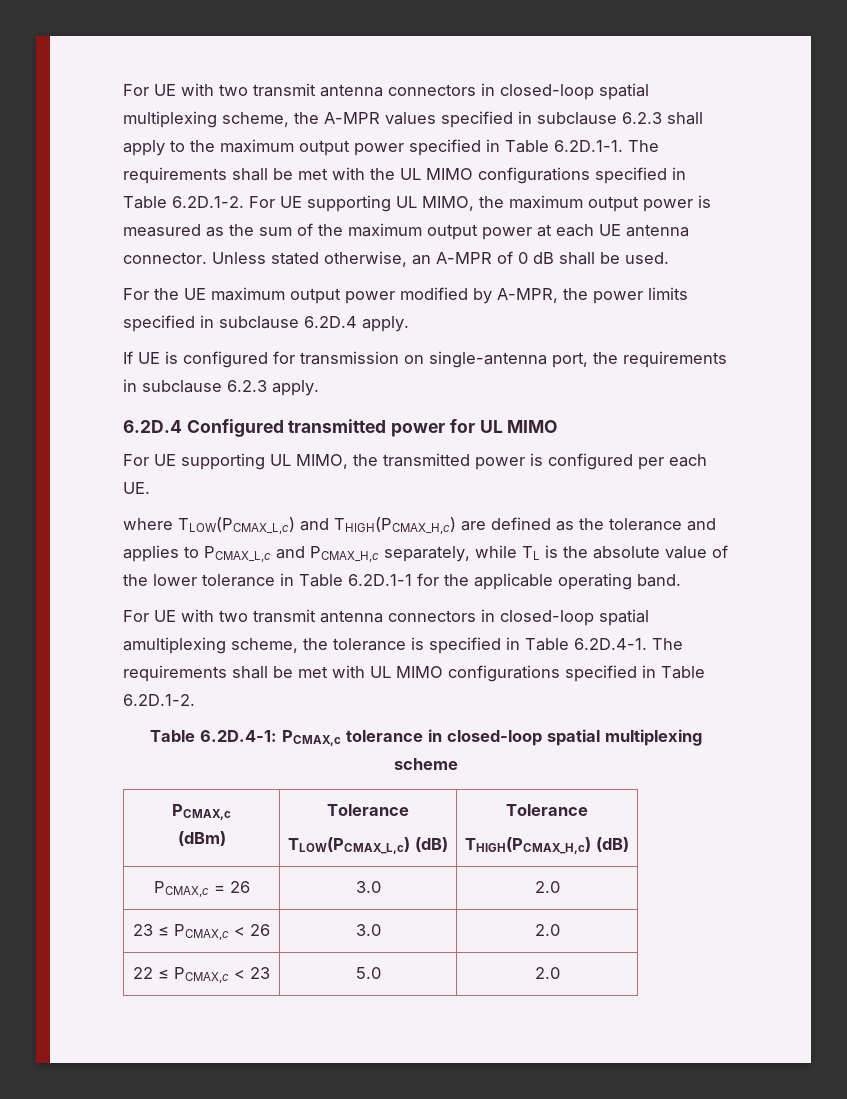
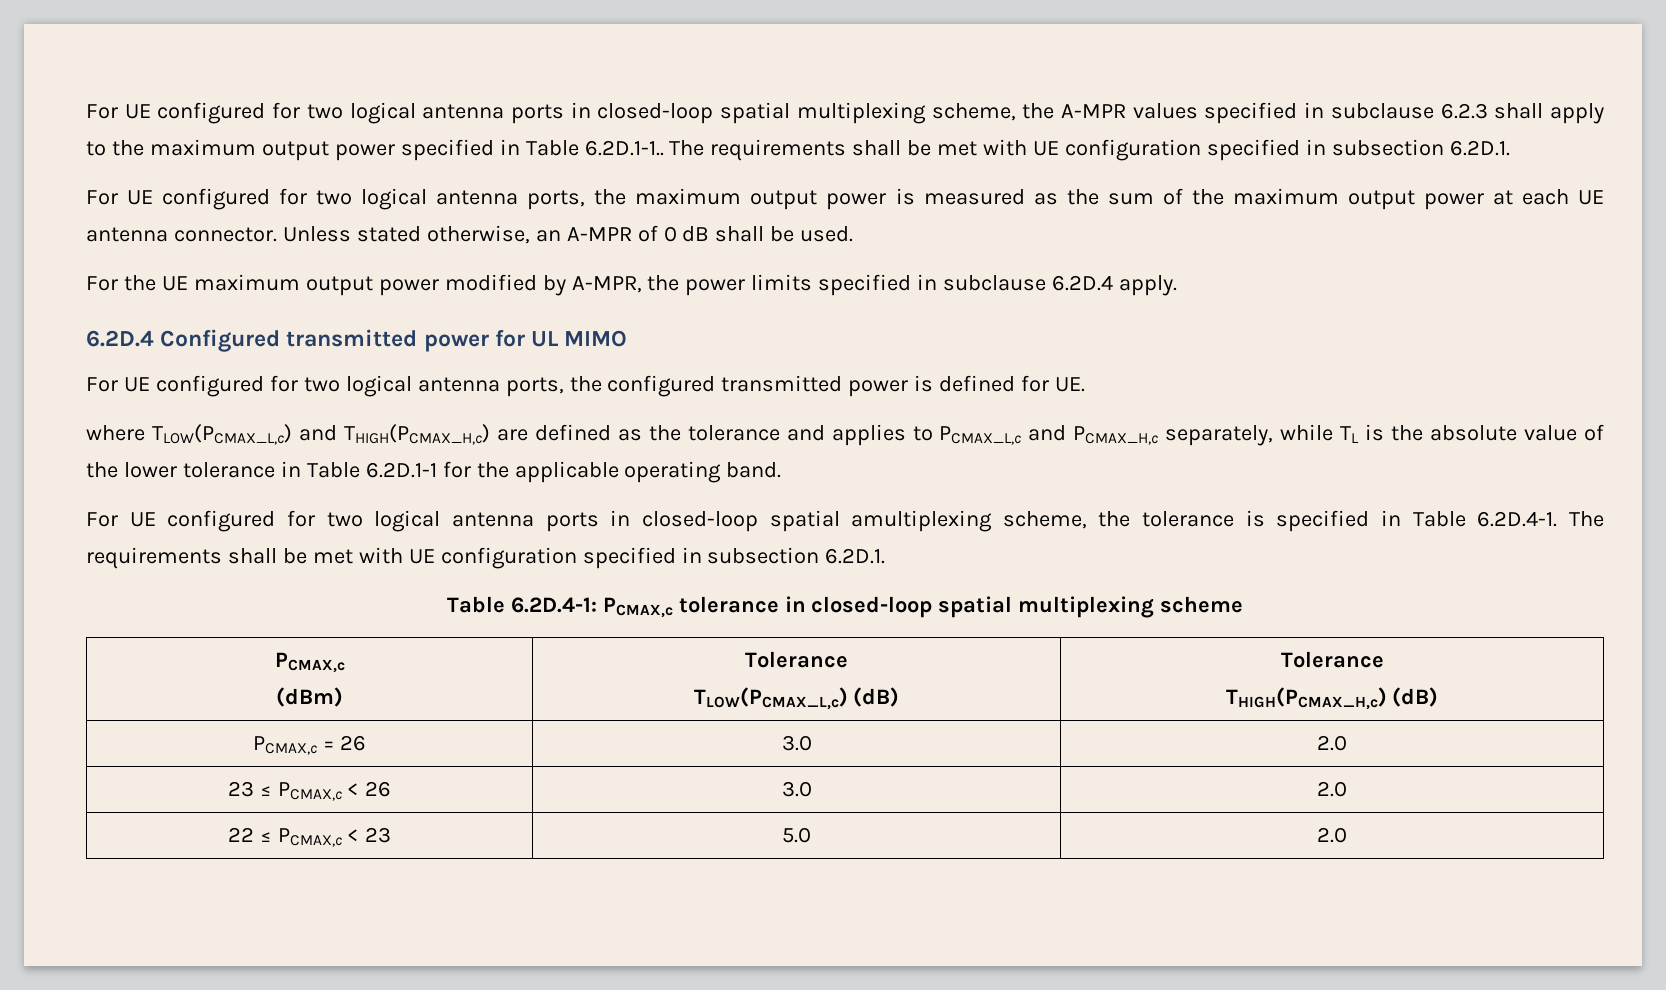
[123,83,476,97] For UE with two transmit antenna connectors -> [86,102,564,124] For UE configured for two logical antenna ports
[554,140,659,152] [123,167,686,184] [123,195,474,212] 6.2D.1-1. The requirements shall be met with the UL MIMO configurations specified in Table 6.2D.1-2. For UE supporting UL MIMO, -> [584,139,1510,161] [86,188,586,210] 6.2D.1-1.. The requirements shall be met with UE configuration specified in subsection 6.2D.1. // For UE configured for two logical antenna ports,
[123,351,727,368] [123,379,319,396] // If UE is configured for transmission on single-antenna port, the requirements in subclause 6.2.3 apply. -> (1178, 285) none
[181,453,707,470] supporting UL MIMO, the transmitted power is configured per each -> [155,375,1050,397] configured for two logical antenna ports, the configured transmitted power is defined for
[181,609,476,623] with two transmit antenna connectors -> [167,510,599,532] configured for two logical antenna ports
[370,665,705,682] [123,694,195,706] UL MIMO configurations specified in Table 6.2D.1-2. -> [408,547,886,569] UE configuration specified in subsection 6.2D.1.

